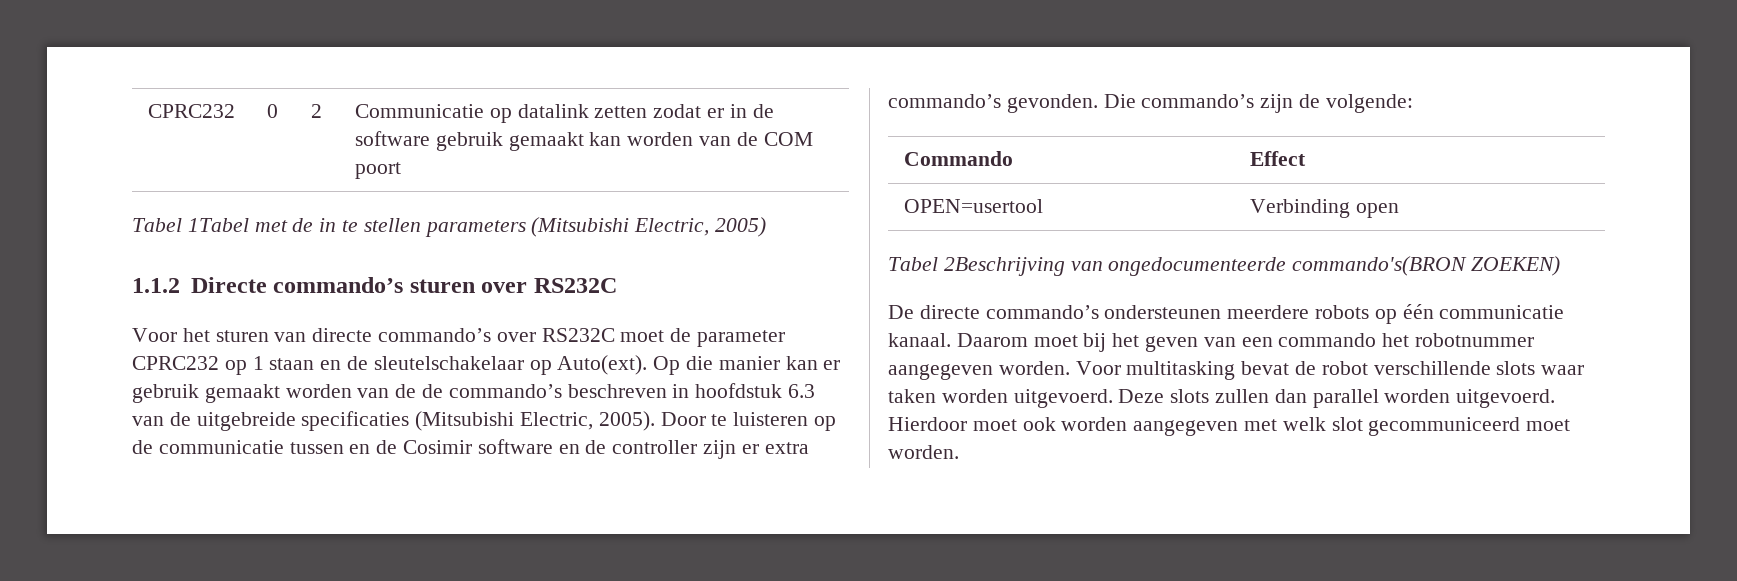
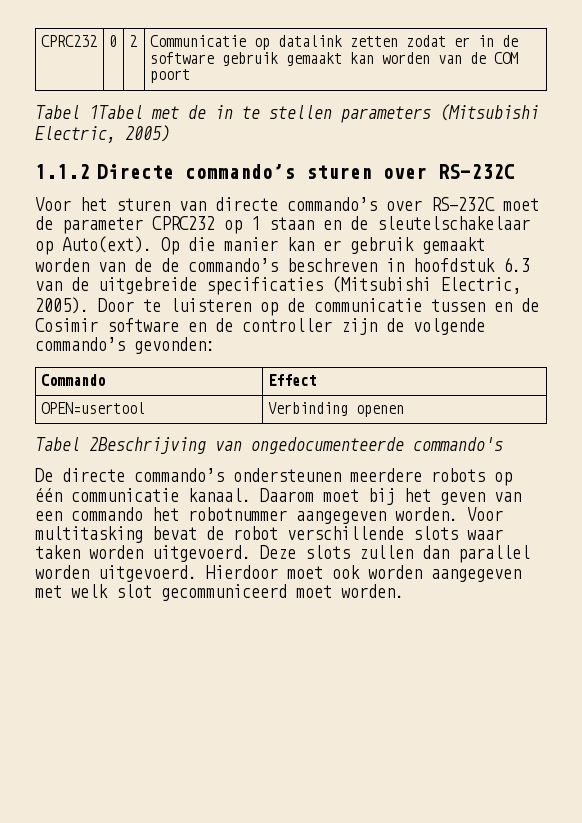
[533,278,617,293] RS232C -> [438,164,515,179] RS-232C
[541,328,615,342] RS232C -> [431,197,495,211] RS-232C
[741,442,809,454] [888,94,1413,113] er extra commando’s gevonden. Die commando’s zijn de volgende: -> [386,318,485,335] [35,337,215,354] de volgende commando’s gevonden:
[1355,203,1399,218] open -> [355,405,404,417] openen
[1292,256,1561,276] commando's(BRON ZOEKEN) -> [413,437,503,451] commando's

